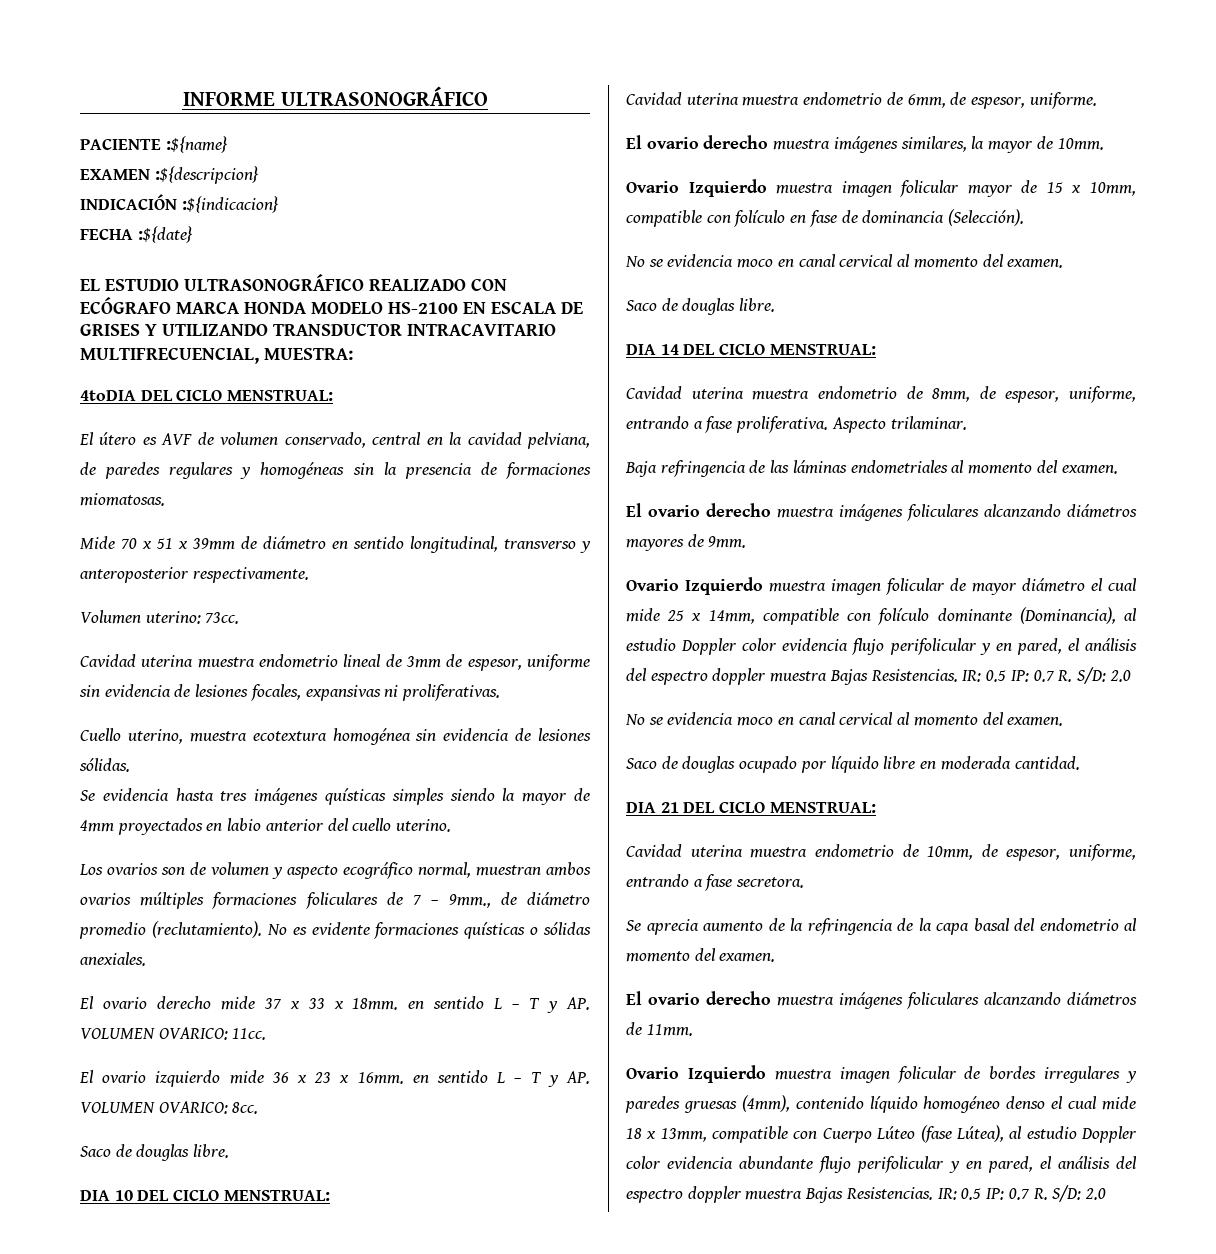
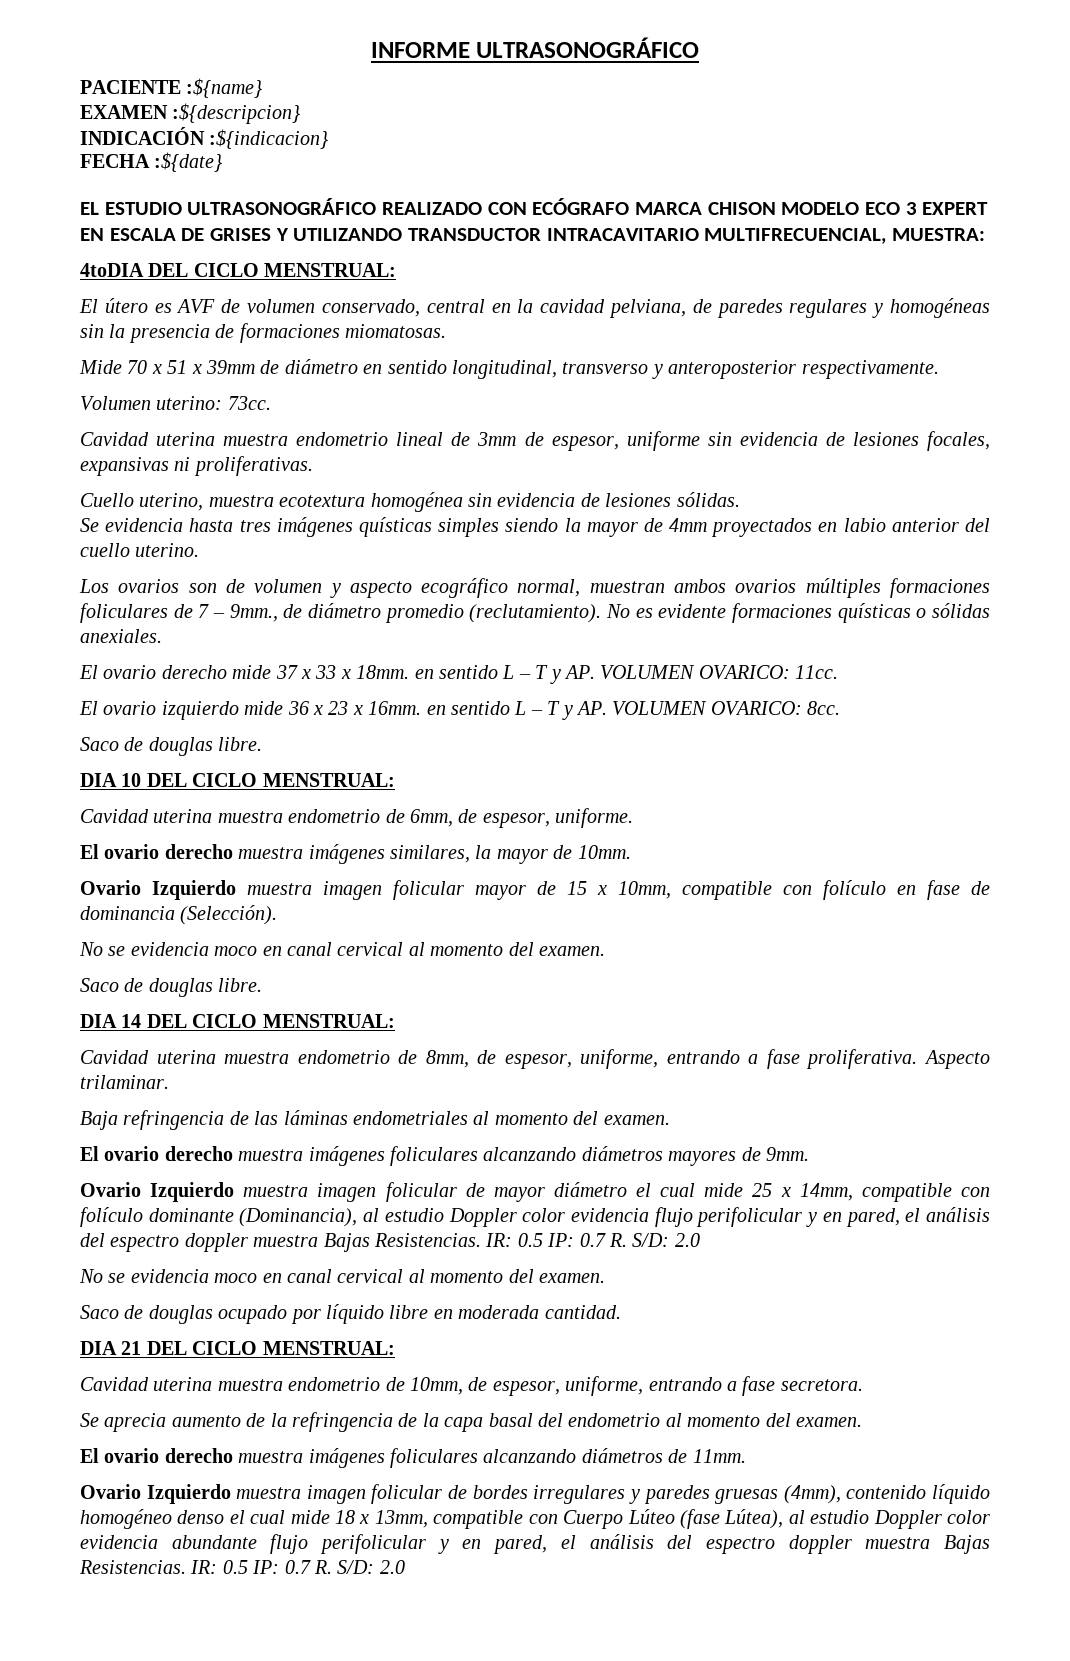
[244,302,458,314] HONDA MODELO HS-2100 -> [707,202,989,215] CHISON MODELO ECO 3 EXPERT

